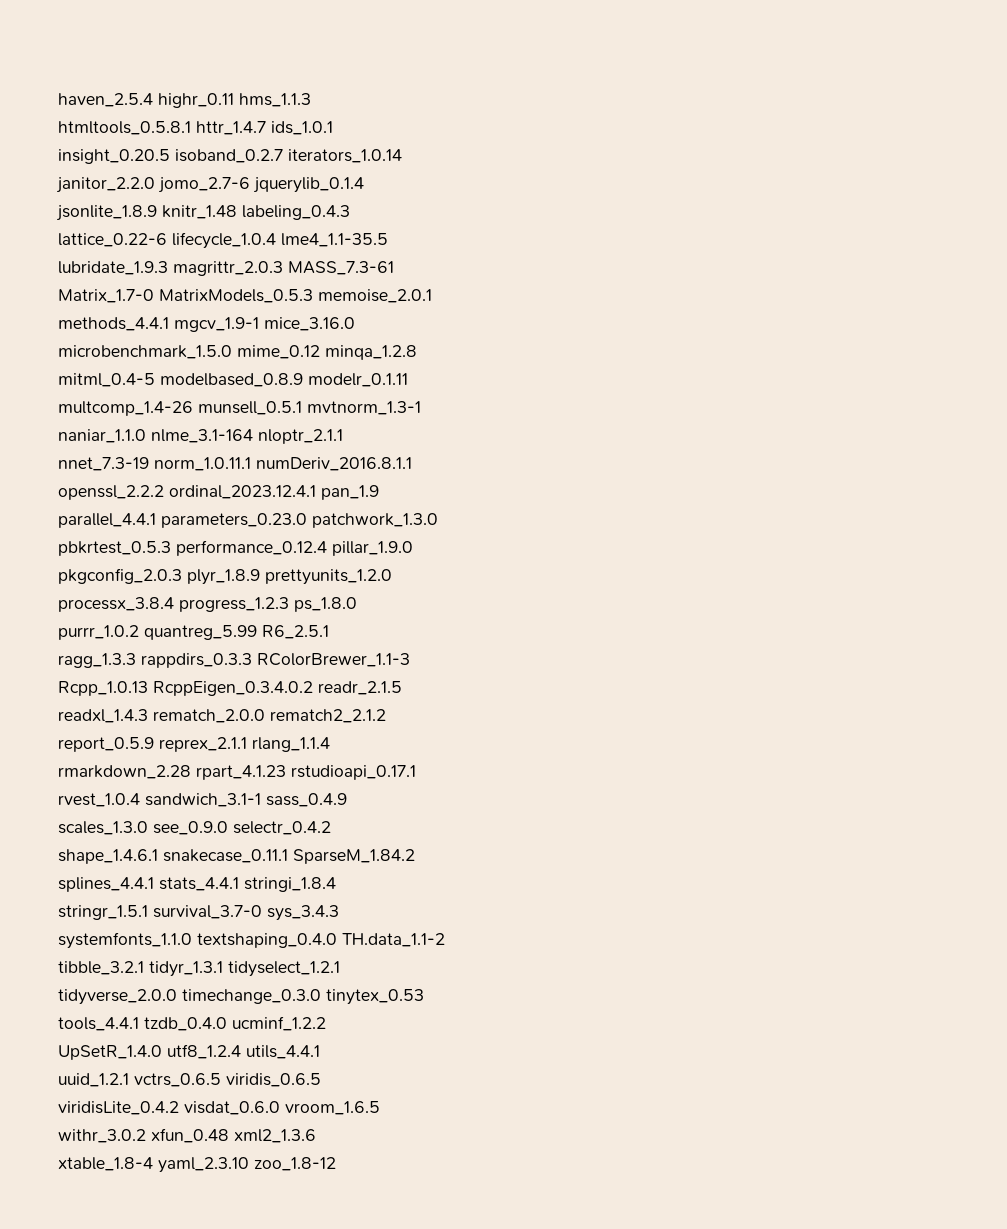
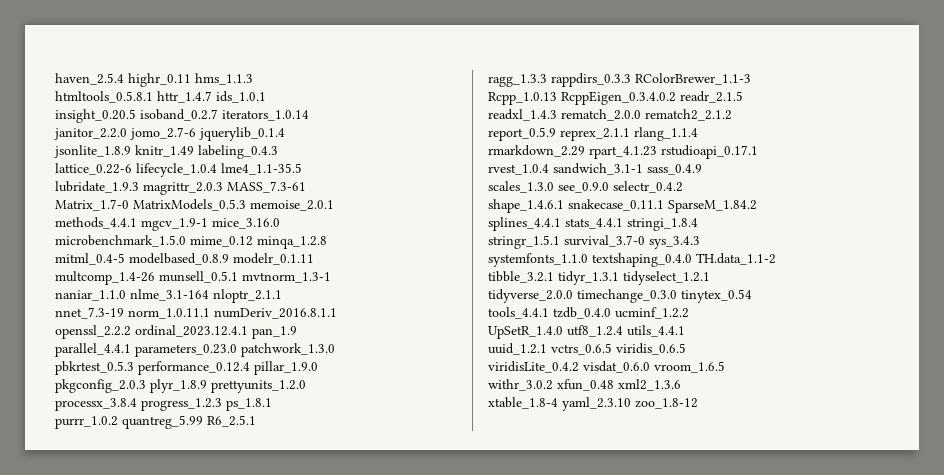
[162,205,237,219] knitr_1.48 -> [135,145,194,157] knitr_1.49
[294,597,357,612] ps_1.8.0 -> [226,398,272,411] ps_1.8.1
[58,765,191,779] rmarkdown_2.28 -> [488,145,585,157] rmarkdown_2.29
[326,989,424,1005] tinytex_0.53 -> [681,289,752,303] tinytex_0.54

